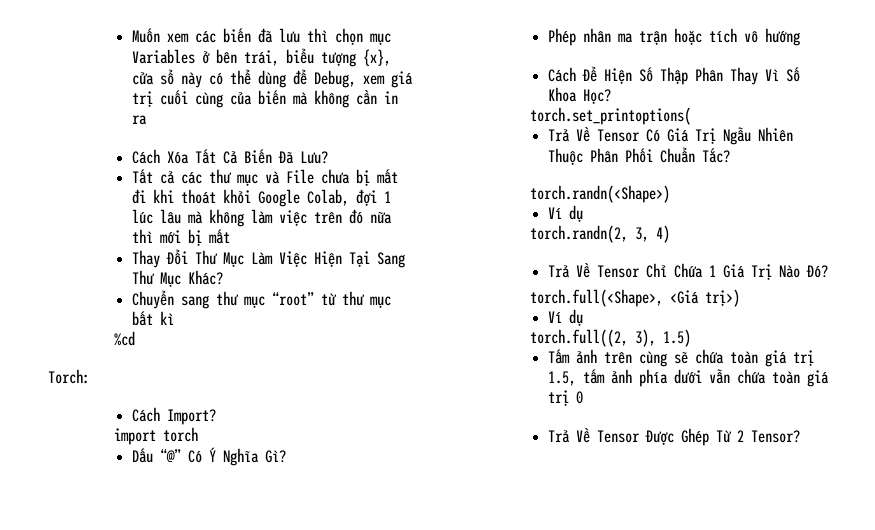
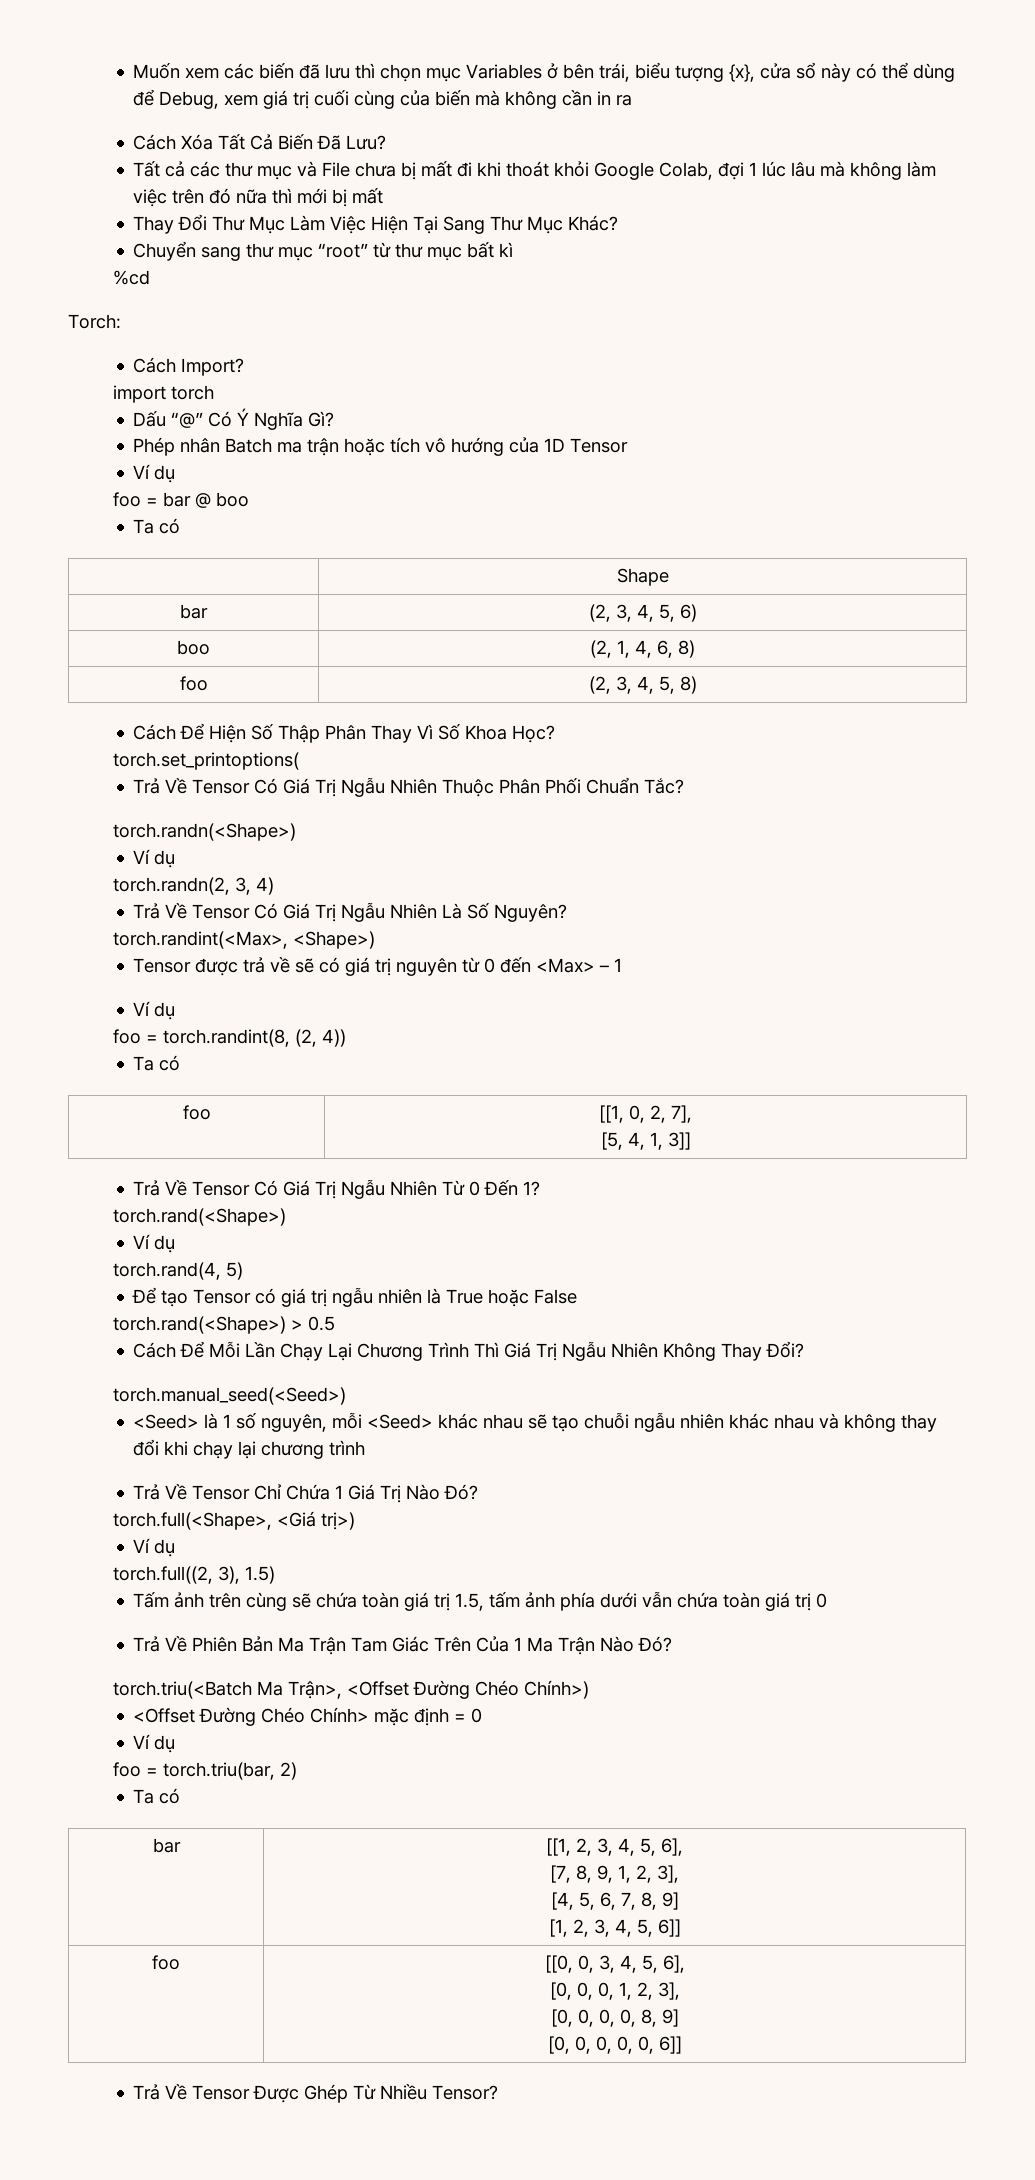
(611, 35) none -> [225,438,273,453] Batch
(800, 37) none -> [509,437,629,453] [133,464,176,483] [112,492,249,508] [133,518,181,534] [616,568,669,586] [180,604,208,619] [588,604,697,622] [177,640,210,655] [590,640,695,658] [179,676,208,691] [588,676,697,694] của 1D Tensor // Ví dụ // foo = bar @ boo // Ta có // | Shape // bar | (2, 3, 4, 5, 6) // boo | (2, 1, 4, 6, 8) // foo | (2, 3, 4, 5, 8)
(670, 234) none -> [133,902,568,922] [112,931,375,949] [133,957,623,976] [133,1001,176,1020] [112,1029,346,1047] [133,1055,181,1071] [182,1105,211,1120] [599,1105,692,1123] [600,1132,691,1150] [133,1179,541,1199] [112,1208,286,1226] [133,1234,176,1253] [112,1262,243,1280] [132,1287,578,1307] [112,1316,335,1334] [133,1341,805,1361] [112,1387,346,1405] [133,1412,938,1432] [133,1439,366,1459] // Trả Về Tensor Có Giá Trị Ngẫu Nhiên Là Số Nguyên? // torch.randint(<Max>, <Shape>) // Tensor được trả về sẽ có giá trị nguyên từ 0 đến <Max> – 1 // Ví dụ // foo = torch.randint(8, (2, 4)) // Ta có // foo | [[1, 0, 2, 7], // [5, 4, 1, 3]] // Trả Về Tensor Có Giá Trị Ngẫu Nhiên Từ 0 Đến 1? // torch.rand(<Shape>) // Ví dụ // torch.rand(4, 5) // Để tạo Tensor có giá trị ngẫu nhiên là True hoặc False // torch.rand(<Shape>) > 0.5 // Cách Để Mỗi Lần Chạy Lại Chương Trình Thì Giá Trị Ngẫu Nhiên Không Thay Đổi? // torch.manual_seed(<Seed>) // <Seed> là 1 số nguyên, mỗi <Seed> khác nhau sẽ tạo chuỗi ngẫu nhiên khác nhau và không thay đổi khi chạy lại chương trình
(583, 397) none -> [133,1636,673,1655] [112,1680,589,1699] [133,1707,483,1726] [133,1734,176,1753] [112,1762,297,1780] [133,1788,181,1804] [152,1838,181,1853] [546,1838,683,1856] [550,1865,679,1883] [550,1892,679,1910] [548,1919,681,1937] [152,1955,180,1970] [544,1955,685,1973] [549,1982,680,2000] [550,2009,679,2027] [547,2036,682,2054] // Trả Về Phiên Bản Ma Trận Tam Giác Trên Của 1 Ma Trận Nào Đó? // torch.triu(<Batch Ma Trận>, <Offset Đường Chéo Chính>) // <Offset Đường Chéo Chính> mặc định = 0 // Ví dụ // foo = torch.triu(bar, 2) // Ta có // bar | [[1, 2, 3, 4, 5, 6], // [7, 8, 9, 1, 2, 3], // [4, 5, 6, 7, 8, 9] // [1, 2, 3, 4, 5, 6]] // foo | [[0, 0, 3, 4, 5, 6], // [0, 0, 0, 1, 2, 3], // [0, 0, 0, 0, 8, 9] // [0, 0, 0, 0, 0, 6]]
[736,430,744,442] 2 -> [380,2084,428,2100] Nhiều

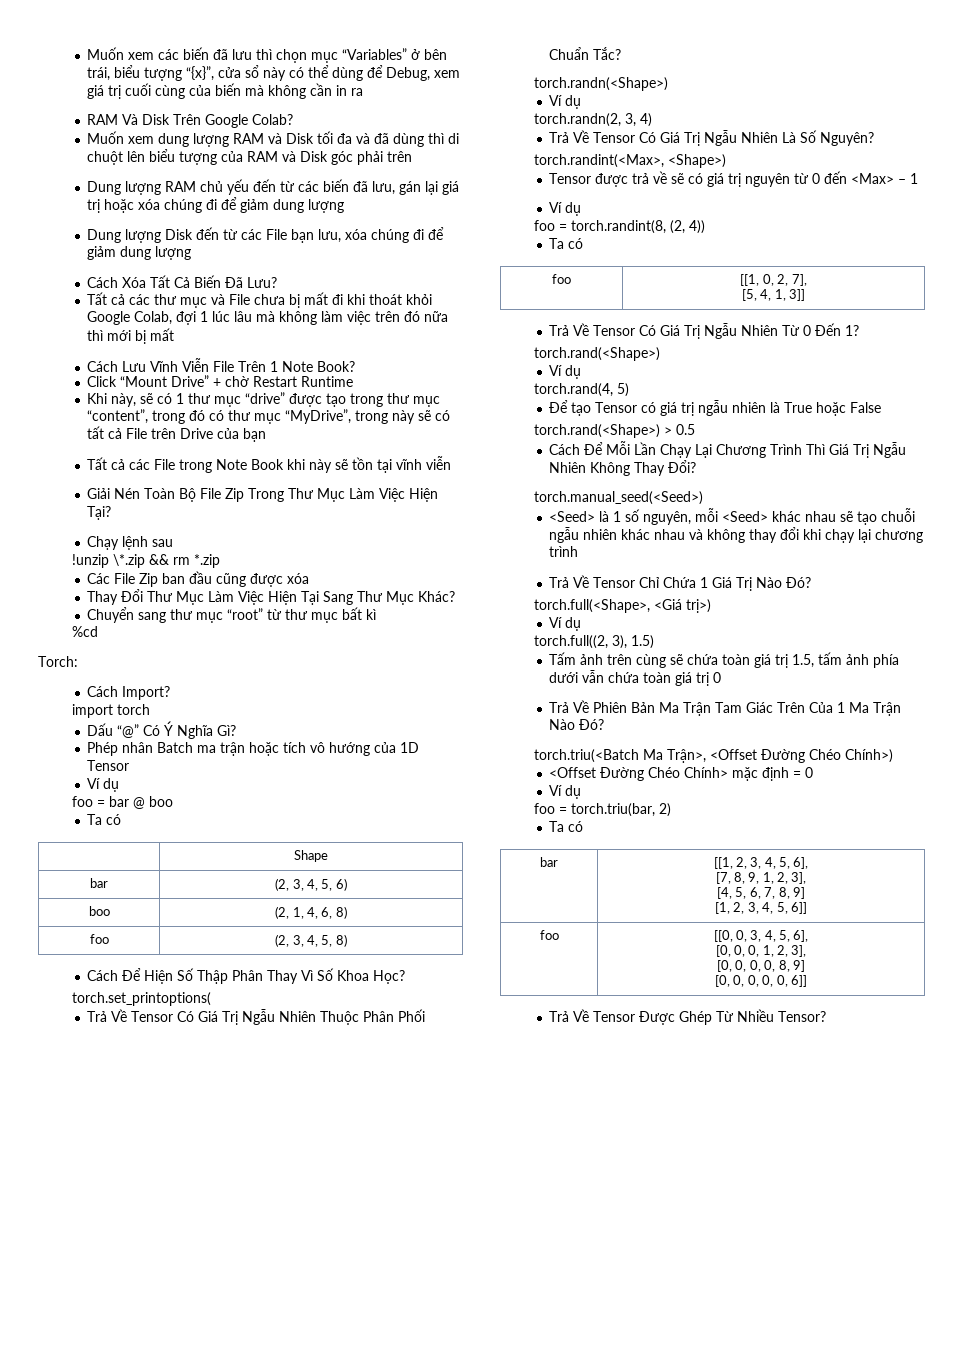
[466,64,543,79] Variables -> [342,48,408,60] “Variables”
[729,64,756,82] {x}, -> [186,66,215,81] “{x}”,
(633, 100) none -> [87,114,294,128] [87,131,460,147] [87,149,413,165] [87,179,460,195] [87,197,345,213] [87,227,445,243] [87,246,192,260] // RAM Và Disk Trên Google Colab? // Muốn xem dung lượng RAM và Disk tối đa và đã dùng thì di chuột lên biểu tượng của RAM và Disk góc phải trên // Dung lượng RAM chủ yếu đến từ các biến đã lưu, gán lại giá trị hoặc xóa chúng đi để giảm dung lượng // Dung lượng Disk đến từ các File bạn lưu, xóa chúng đi để giảm dung lượng
(384, 196) none -> [87,358,356,372] [87,375,354,387] [87,392,441,407] [87,409,451,424] [87,426,267,442] [87,456,452,473] [87,488,439,502] [87,506,112,520] [87,536,174,550] [72,554,221,568] [87,571,310,587] // Cách Lưu Vĩnh Viễn File Trên 1 Note Book? // Click “Mount Drive” + chờ Restart Runtime // Khi này, sẽ có 1 thư mục “drive” được tạo trong thư mục “content”, trong đó có thư mục “MyDrive”, trong này sẽ có tất cả File trên Drive của bạn // Tất cả các File trong Note Book khi này sẽ tồn tại vĩnh viễn // Giải Nén Toàn Bộ File Zip Trong Thư Mục Làm Việc Hiện Tại? // Chạy lệnh sau // !unzip \*.zip && rm *.zip // Các File Zip ban đầu cũng được xóa

